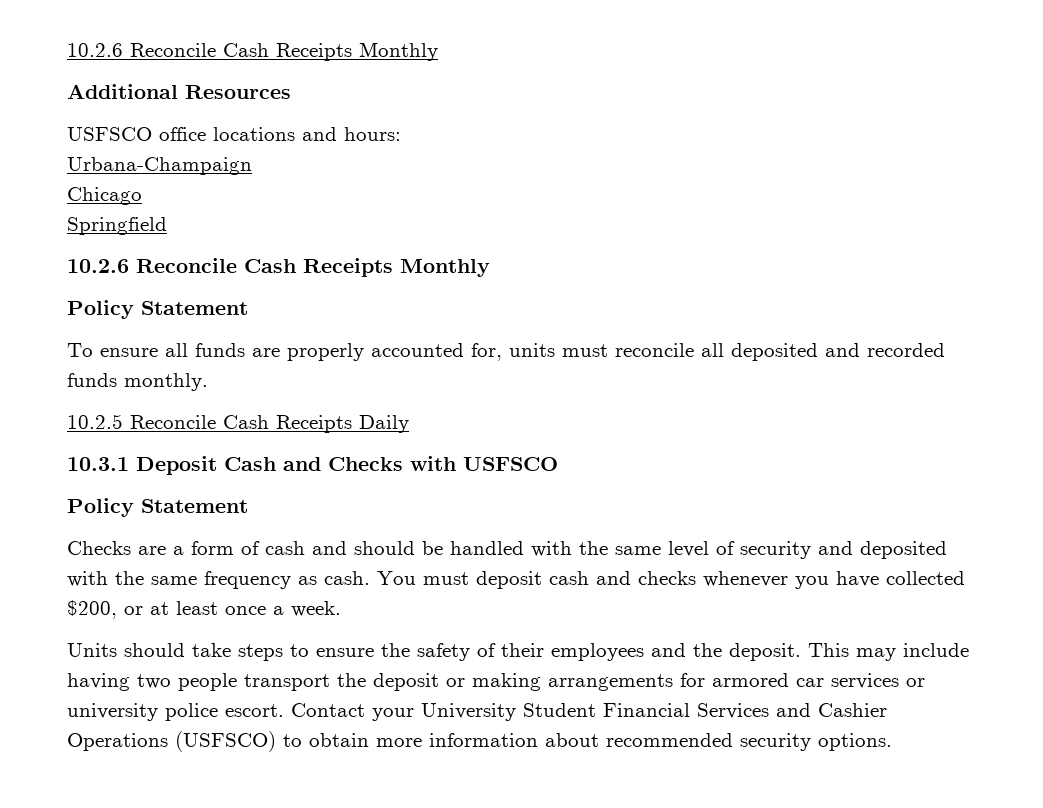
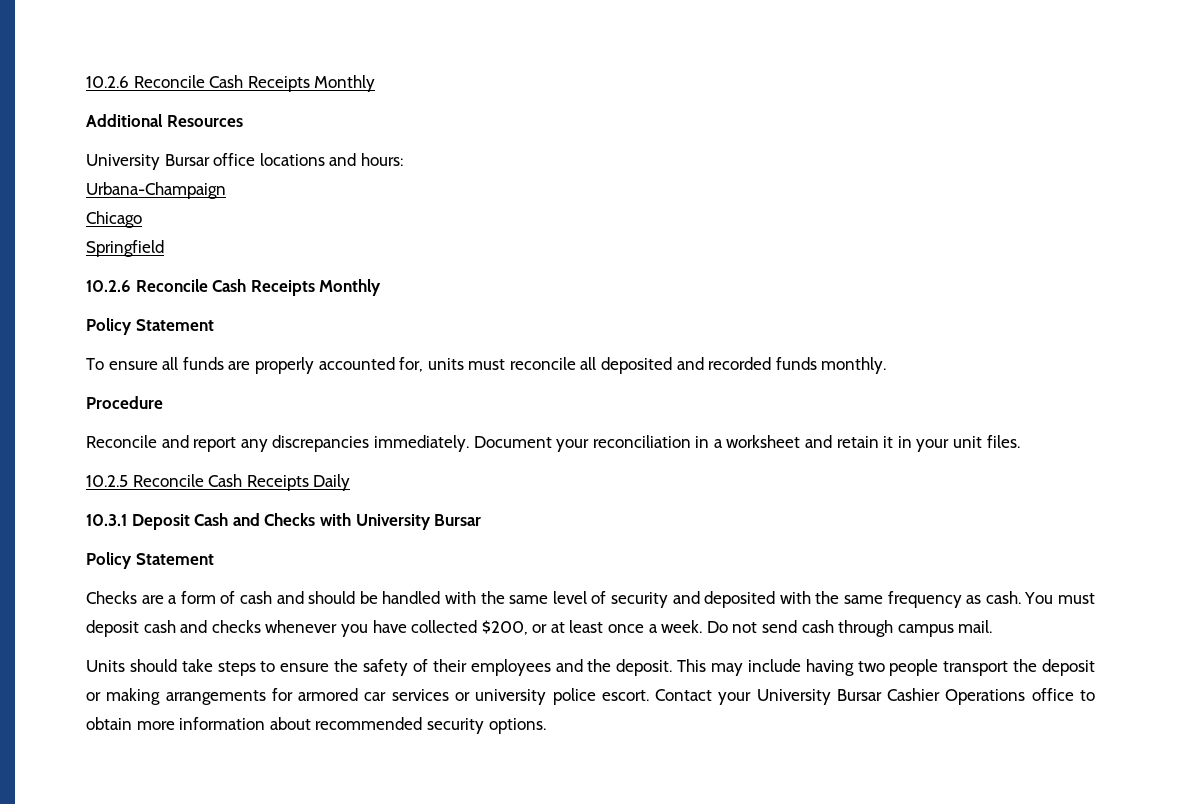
[67,127,152,141] USFSCO -> [86,154,210,170] University Bursar
(208, 382) none -> [86,396,163,409] [86,435,1020,452] // Procedure // Reconcile and report any discrepancies immediately. Document your reconciliation in a worksheet and retain it in your unit files.
[463,457,558,471] USFSCO -> [355,514,482,530] University Bursar
(341, 609) none -> [706,620,993,637] Do not send cash through campus mail.
[523,703,811,719] Student Financial Services and -> [836,689,882,701] Bursar
[175,731,276,752] (USFSCO) -> [1031,688,1074,701] office

